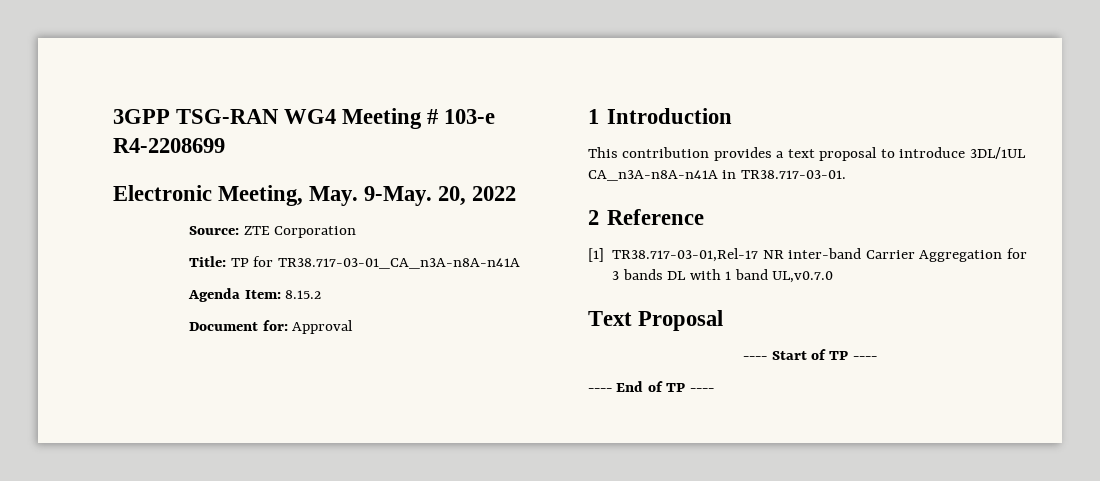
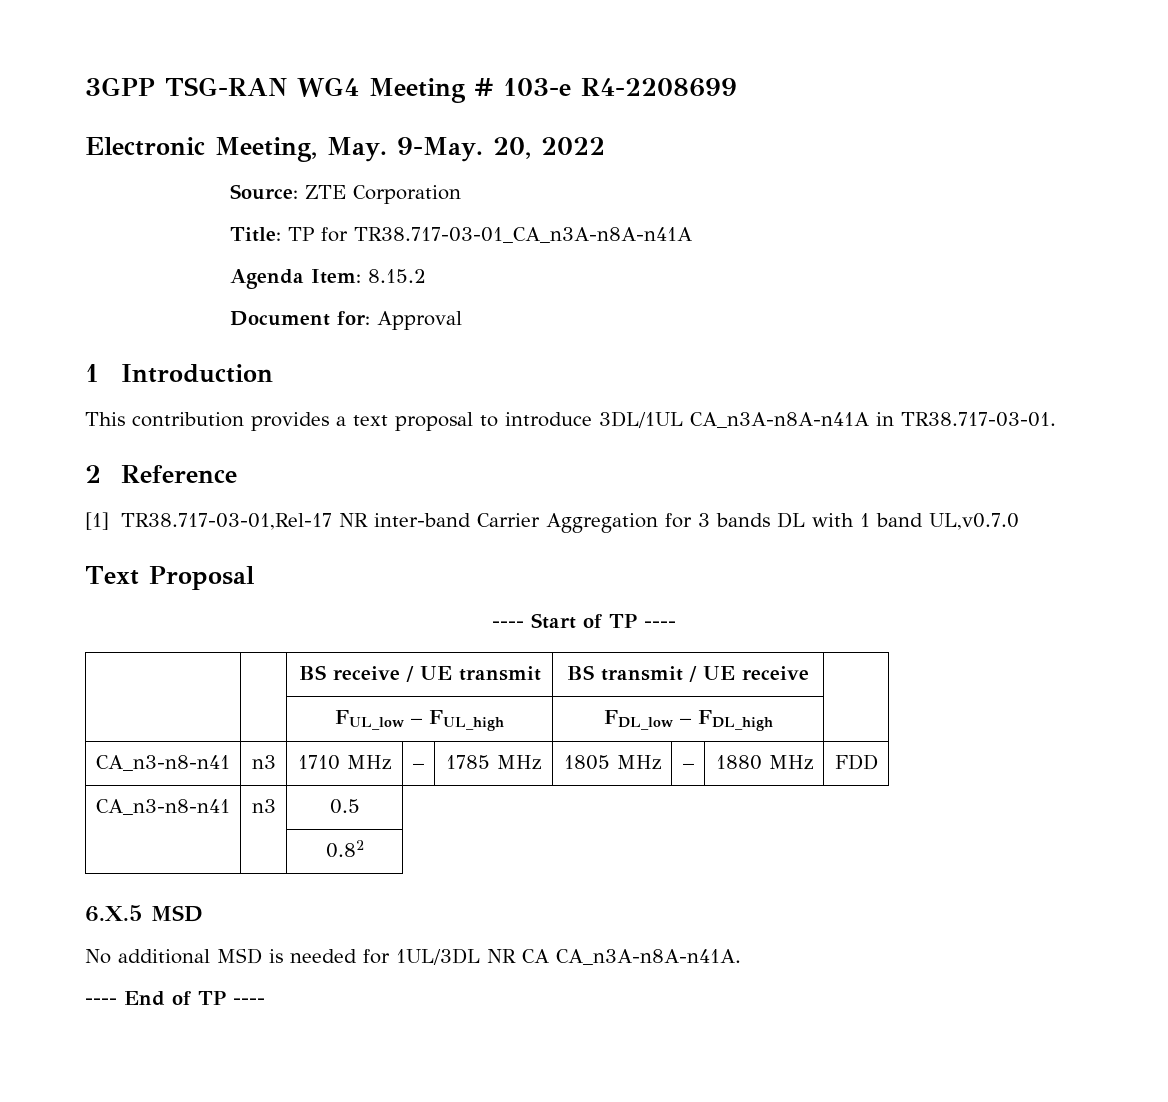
(877, 358) none -> [298,665,541,682] [567,665,809,682] [335,710,504,731] [603,710,773,731] [96,755,230,771] [251,755,276,769] [298,755,391,770] [413,763,424,769] [446,755,541,770] [563,755,661,770] [682,763,694,769] [715,755,813,770] [834,754,878,770] [96,799,230,815] [251,799,276,813] [329,799,360,814] [325,840,364,858] [85,905,203,922] [85,948,741,965] // | | BS receive / UE transmit | BS transmit / UE receive | // | | FUL_low – FUL_high | FDL_low – FDL_high | // CA_n3-n8-n41 | n3 | 1710 MHz | – | 1785 MHz | 1805 MHz | – | 1880 MHz | FDD // CA_n3-n8-n41 | n3 | 0.5 // | | 0.82 // 6.X.5 MSD // No additional MSD is needed for 1UL/3DL NR CA CA_n3A-n8A-n41A.

